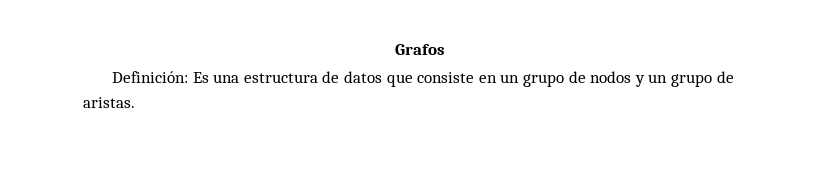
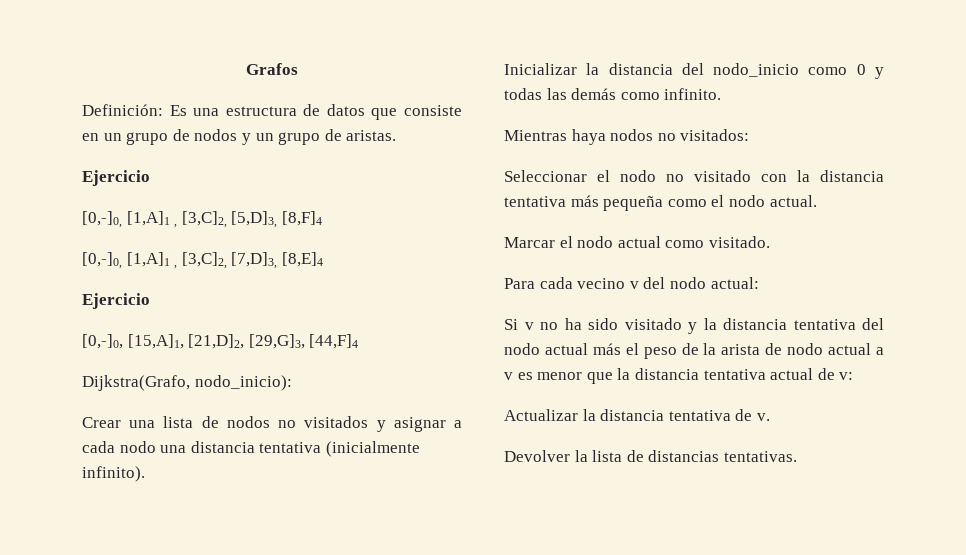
(135, 102) none -> [82,170,150,186] [82,211,322,228] [82,252,323,269] [82,293,150,309] [82,334,359,349] [82,375,292,391] [82,416,463,432] [82,441,420,457] [82,466,145,482] [504,63,884,79] [504,88,722,100] [504,129,750,145] [504,170,884,182] [504,195,817,211] [504,236,770,248] [504,277,759,289] [504,318,884,334] [504,343,885,359] [504,368,854,384] [504,409,770,421] [504,450,797,462] // Ejercicio // [0,-]0, [1,A]1 , [3,C]2, [5,D]3, [8,F]4 // [0,-]0, [1,A]1 , [3,C]2, [7,D]3, [8,E]4 // Ejercicio // [0,-]0, [15,A]1, [21,D]2, [29,G]3, [44,F]4 // Dijkstra(Grafo, nodo_inicio): // Crear una lista de nodos no visitados y asignar a cada nodo una distancia tentativa (inicialmente infinito). // Inicializar la distancia del nodo_inicio como 0 y todas las demás como infinito. // Mientras haya nodos no visitados: // Seleccionar el nodo no visitado con la distancia tentativa más pequeña como el nodo actual. // Marcar el nodo actual como visitado. // Para cada vecino v del nodo actual: // Si v no ha sido visitado y la distancia tentativa del nodo actual más el peso de la arista de nodo actual a v es menor que la distancia tentativa actual de v: // Actualizar la distancia tentativa de v. // Devolver la lista de distancias tentativas.

